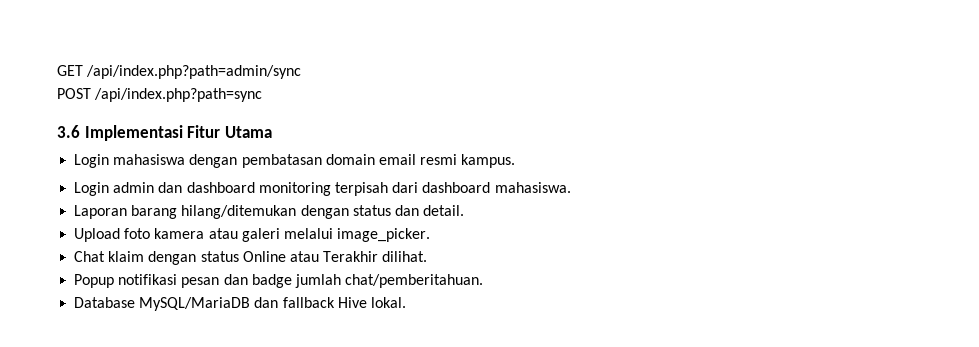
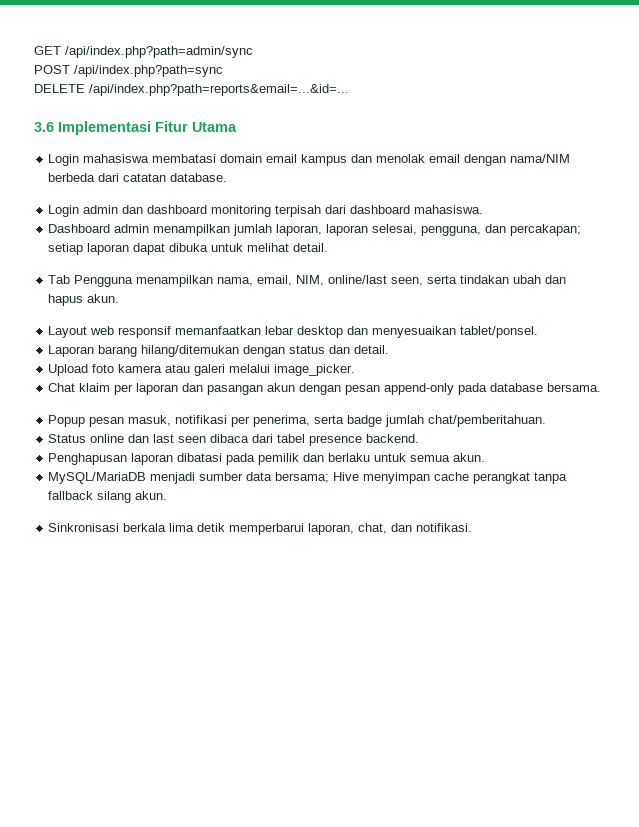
(263, 95) none -> [34,84,349,96] // DELETE /api/index.php?path=reports&email=...&id=...
[189,154,516,168] dengan pembatasan domain email resmi kampus. -> [152,154,571,166] [48,173,228,182] membatasi domain email kampus dan menolak email dengan nama/NIM berbeda dari catatan database.
(571, 187) none -> [48,224,582,236] [48,243,329,255] [48,275,567,287] [48,294,120,306] [48,326,539,338] // Dashboard admin menampilkan jumlah laporan, laporan selesai, pengguna, dan percakapan; setiap laporan dapat dibuka untuk melihat detail. // Tab Pengguna menampilkan nama, email, NIM, online/last seen, serta tindakan ubah dan hapus akun. // Layout web responsif memanfaatkan lebar desktop dan menyesuaikan tablet/ponsel.
[148,251,428,265] [74,274,484,288] [74,297,406,311] dengan status Online atau Terakhir dilihat. // Popup notifikasi pesan dan badge jumlah chat/pemberitahuan. // Database MySQL/MariaDB dan fallback Hive lokal. -> [114,383,602,395] [48,415,547,427] [48,434,420,446] [48,453,486,465] [48,472,568,484] [48,491,168,503] [48,523,473,535] per laporan dan pasangan akun dengan pesan append-only pada database bersama. // Popup pesan masuk, notifikasi per penerima, serta badge jumlah chat/pemberitahuan. // Status online dan last seen dibaca dari tabel presence backend. // Penghapusan laporan dibatasi pada pemilik dan berlaku untuk semua akun. // MySQL/MariaDB menjadi sumber data bersama; Hive menyimpan cache perangkat tanpa fallback silang akun. // Sinkronisasi berkala lima detik memperbarui laporan, chat, dan notifikasi.

